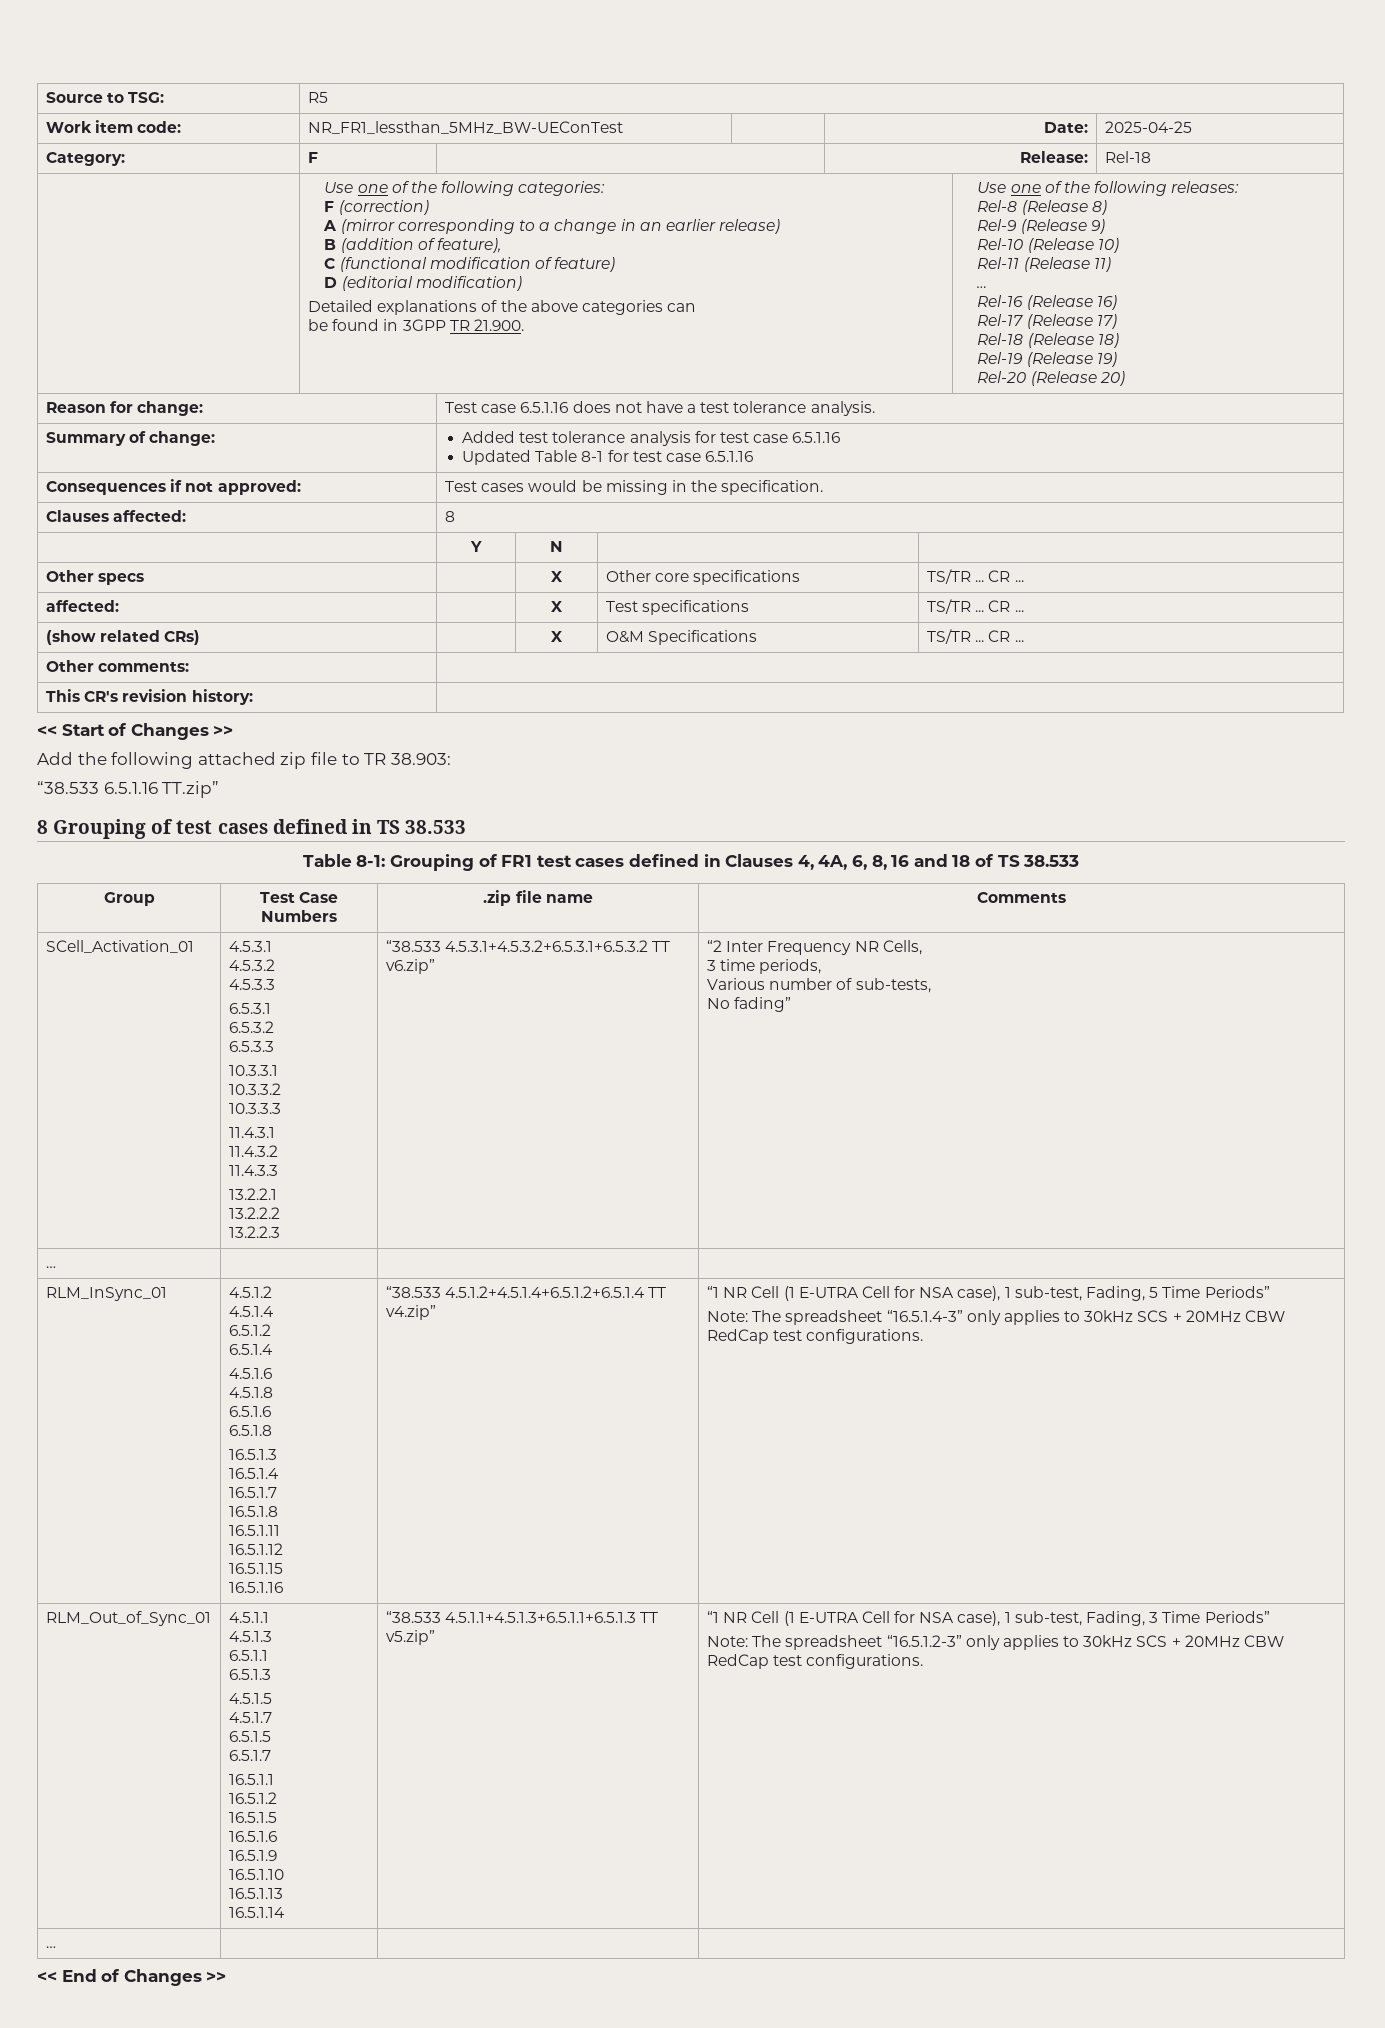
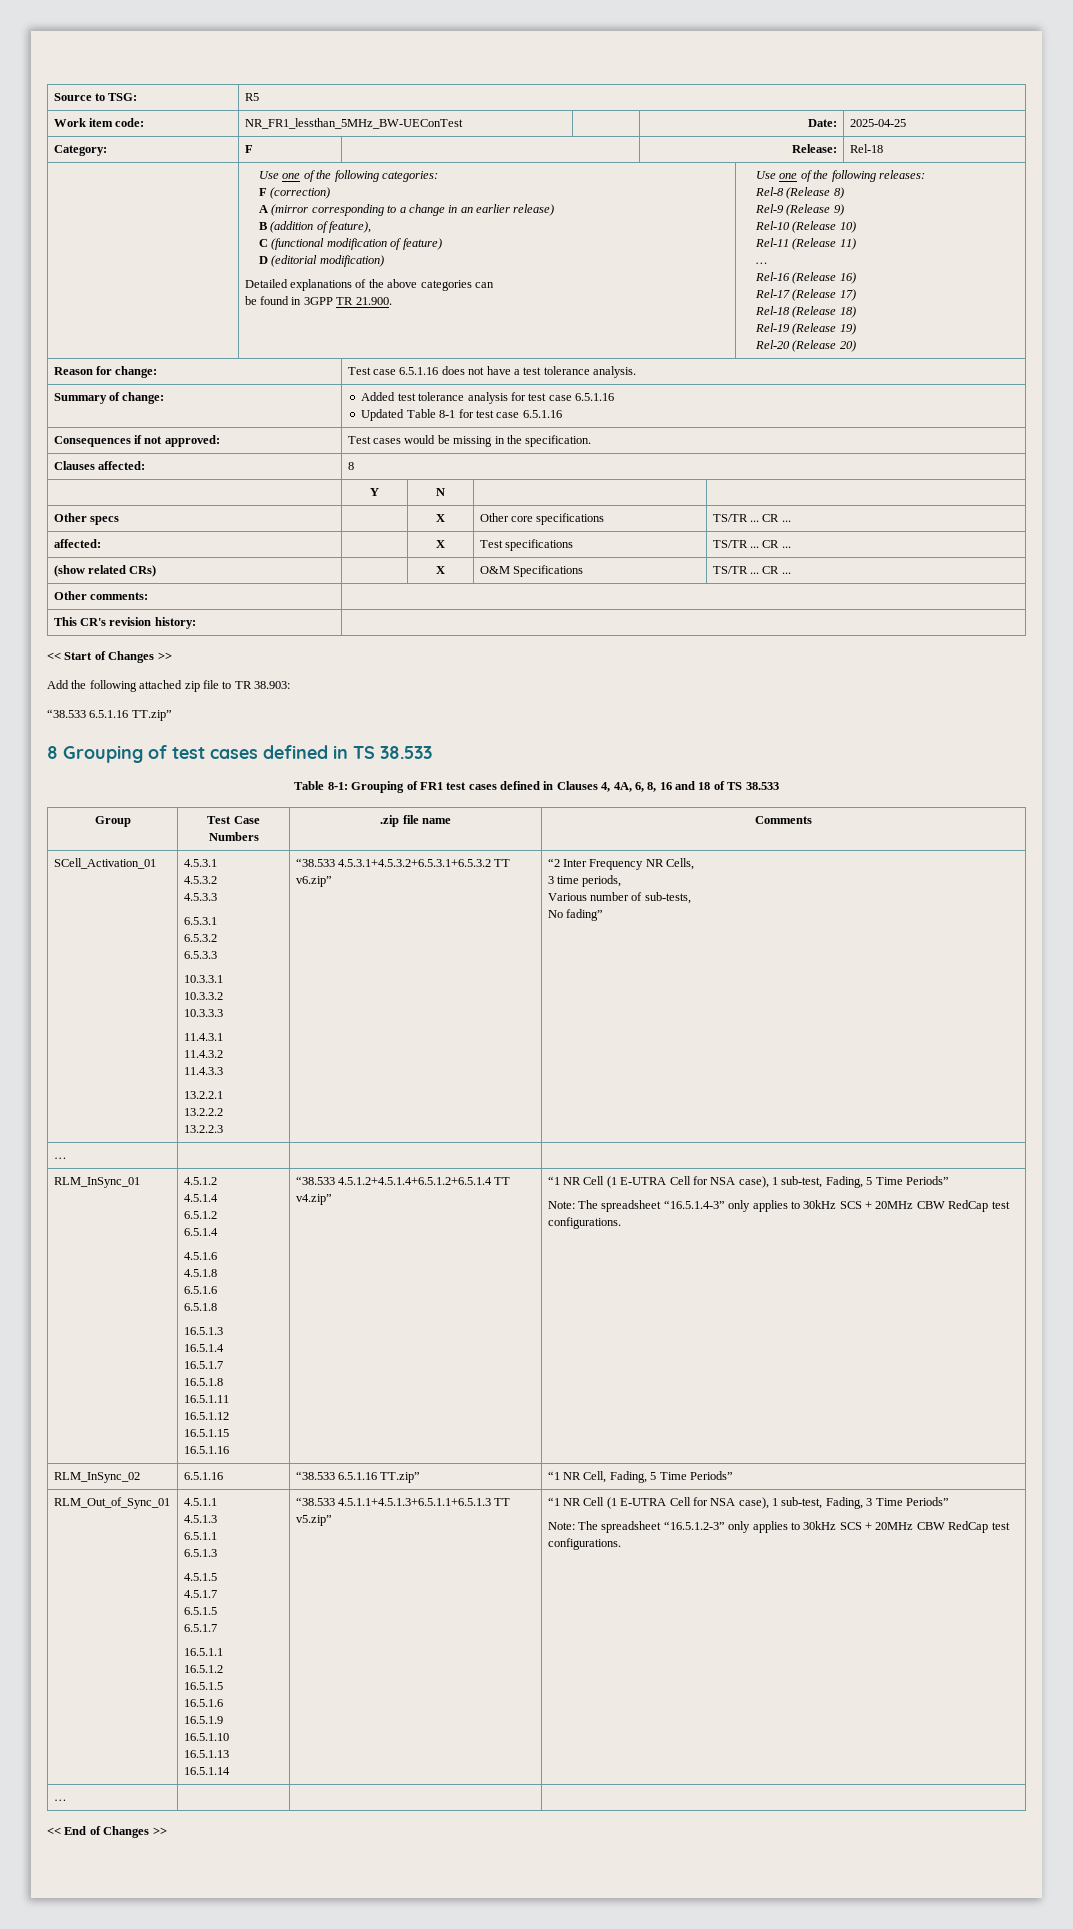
(924, 1336) none -> [53,1472,140,1483] [183,1472,223,1480] [295,1471,421,1483] [547,1471,733,1483] // RLM_InSync_02 | 6.5.1.16 | “38.533 6.5.1.16 TT.zip” | “1 NR Cell, Fading, 5 Time Periods”

